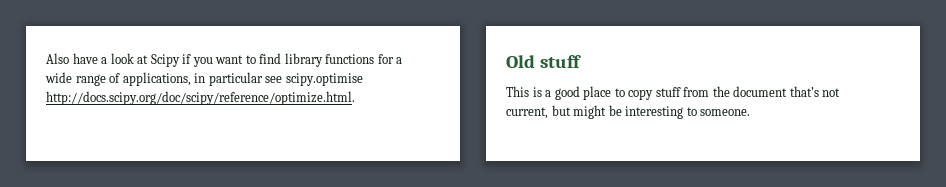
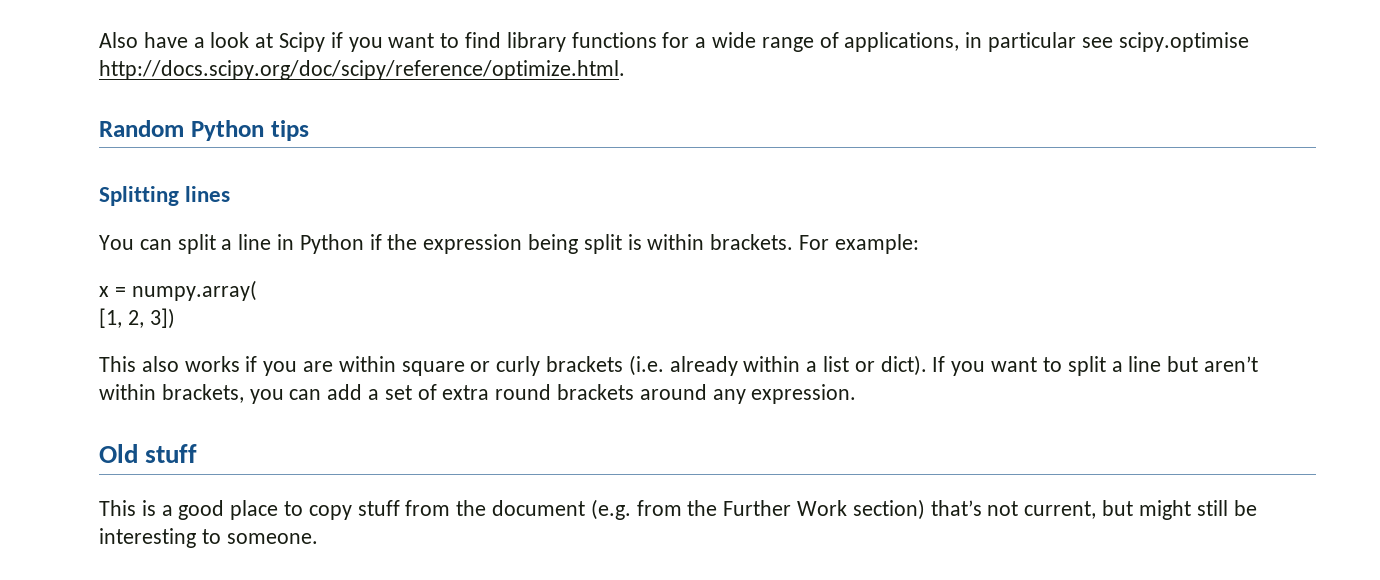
(355, 98) none -> [99,120,309,141] [99,186,231,206] [99,234,919,254] [99,280,257,301] [99,308,175,329] [99,355,1258,376] [99,384,857,404] // Random Python tips // Splitting lines // You can split a line in Python if the expression being split is within brackets. For example: // x = numpy.array( // [1, 2, 3]) // This also works if you are within square or curly brackets (i.e. already within a list or dict). If you want to split a line but aren’t within brackets, you can add a set of extra round brackets around any expression.
(788, 91) none -> [590,499,925,520] (e.g. from the Further Work section)
(607, 112) none -> [1196,500,1228,516] still

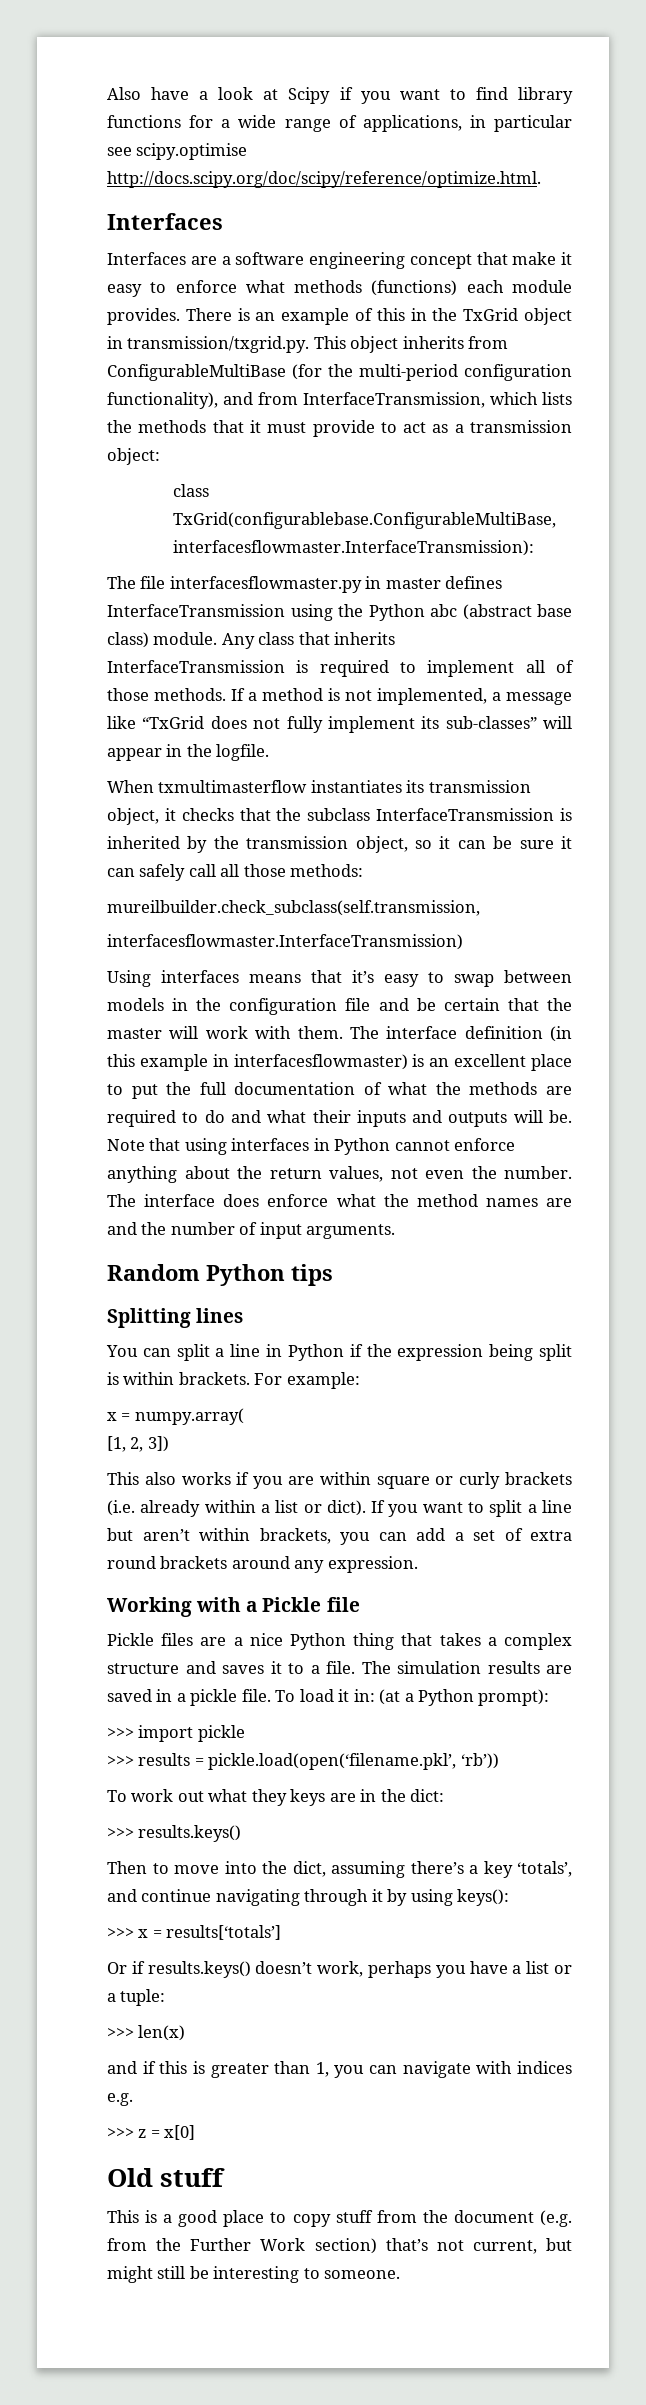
(625, 70) none -> [107,213,223,230] [107,252,572,269] [107,280,572,297] [107,308,573,325] [107,336,509,353] [107,364,572,381] [107,392,572,409] [107,420,572,437] [107,448,160,465] [172,484,209,497] [172,512,556,529] [172,540,534,556] [107,576,503,593] [107,604,572,621] [107,632,396,649] [107,660,574,677] [107,688,572,705] [107,716,572,733] [107,744,270,761] [107,780,531,793] [107,808,572,825] [107,836,572,853] [107,864,364,881] [107,900,480,916] [107,934,463,950] [107,970,572,987] [107,998,572,1015] [107,1026,572,1042] [107,1054,572,1071] [107,1082,572,1099] [107,1110,573,1127] [107,1138,516,1155] [107,1166,572,1183] [107,1194,572,1207] [107,1222,396,1239] // Interfaces // Interfaces are a software engineering concept that make it easy to enforce what methods (functions) each module provides. There is an example of this in the TxGrid object in transmission/txgrid.py. This object inherits from ConfigurableMultiBase (for the multi-period configuration functionality), and from InterfaceTransmission, which lists the methods that it must provide to act as a transmission object: // class TxGrid(configurablebase.ConfigurableMultiBase, interfacesflowmaster.InterfaceTransmission): // The file interfacesflowmaster.py in master defines InterfaceTransmission using the Python abc (abstract base class) module. Any class that inherits InterfaceTransmission is required to implement all of those methods. If a method is not implemented, a message like “TxGrid does not fully implement its sub-classes” will appear in the logfile. // When txmultimasterflow instantiates its transmission object, it checks that the subclass InterfaceTransmission is inherited by the transmission object, so it can be sure it can safely call all those methods: // mureilbuilder.check_subclass(self.transmission, // interfacesflowmaster.InterfaceTransmission) // Using interfaces means that it’s easy to swap between models in the configuration file and be certain that the master will work with them. The interface definition (in this example in interfacesflowmaster) is an excellent place to put the full documentation of what the methods are required to do and what their inputs and outputs will be. Note that using interfaces in Python cannot enforce anything about the return values, not even the number. The interface does enforce what the method names are and the number of input arguments.
(857, 394) none -> [107,1597,360,1617] [107,1633,572,1650] [107,1661,572,1674] [107,1689,550,1706] [107,1725,245,1742] [107,1753,499,1770] [107,1789,445,1806] [107,1825,242,1842] [107,1861,572,1878] [107,1889,510,1906] [107,1925,282,1940] [107,1961,573,1978] [107,1989,166,2006] [107,2025,186,2041] [107,2061,572,2078] [107,2093,133,2106] [107,2125,196,2140] // Working with a Pickle file // Pickle files are a nice Python thing that takes a complex structure and saves it to a file. The simulation results are saved in a pickle file. To load it in: (at a Python prompt): // >>> import pickle // >>> results = pickle.load(open(‘filename.pkl’, ‘rb’)) // To work out what they keys are in the dict: // >>> results.keys() // Then to move into the dict, assuming there’s a key ‘totals’, and continue navigating through it by using keys(): // >>> x = results[‘totals’] // Or if results.keys() doesn’t work, perhaps you have a list or a tuple: // >>> len(x) // and if this is greater than 1, you can navigate with indices e.g. // >>> z = x[0]

